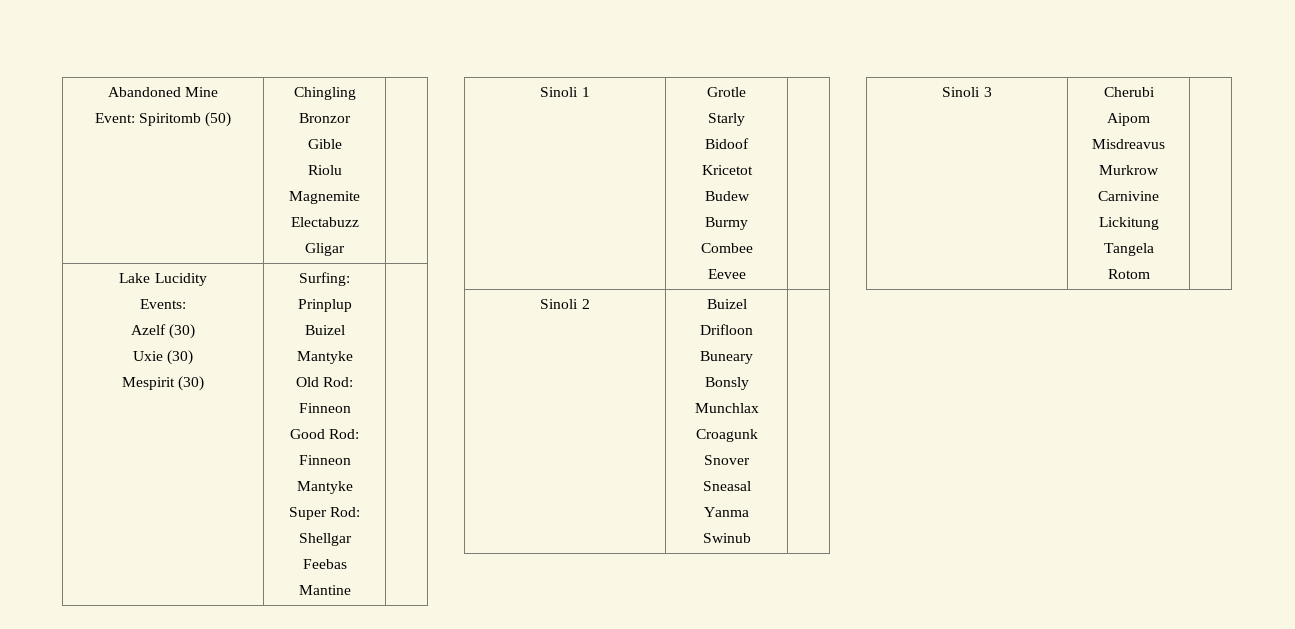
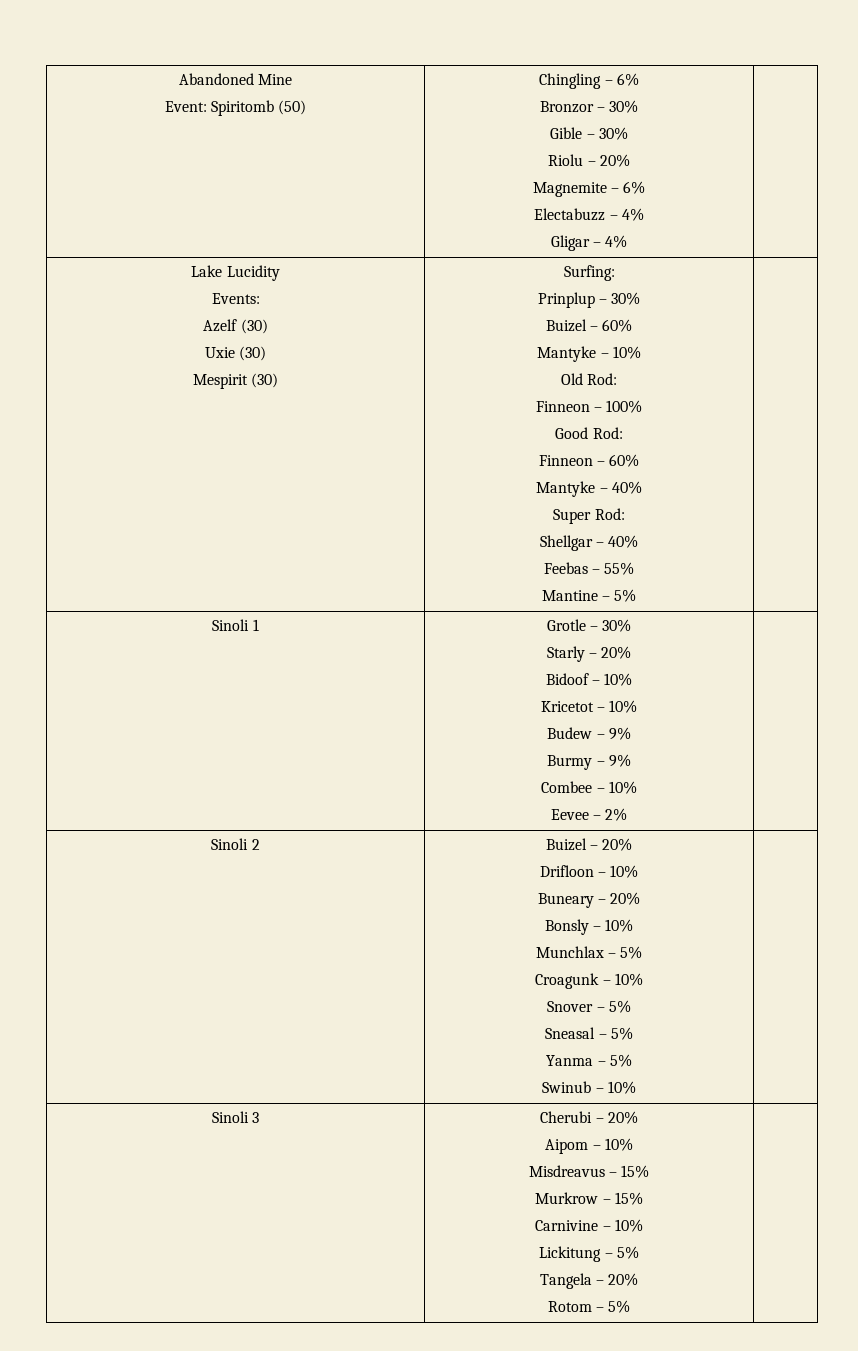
(356, 93) none -> [604,73,639,86] – 6%
(351, 118) none -> [597,100,639,113] – 30%
(342, 144) none -> [586,127,628,140] – 30%
(342, 170) none -> [587,154,630,167] – 20%
(360, 197) none -> [611,181,646,194] – 6%
(359, 222) none -> [609,208,644,221] – 4%
(345, 249) none -> [593,235,628,248] – 4%
[304,325,345,335] [296,351,353,364] // Buizel // Mantyke -> [599,292,641,305] [545,319,633,332] [537,346,641,362] – 30% // Buizel – 60% // Mantyke – 10%
(351, 408) none -> [594,400,643,413] – 100%
[296,481,353,494] // Mantyke -> [597,454,640,467] [536,481,642,497] – 60% // Mantyke – 40%
(352, 539) none -> [596,535,639,548] – 40%
(347, 564) none -> [592,562,635,575] – 55%
(351, 590) none -> [602,589,637,602] – 5%
(746, 92) none -> [590,619,632,632] – 30%
(745, 119) none -> [589,646,632,659] – 20%
(749, 143) none -> [592,673,633,686] – 10%
(753, 170) none -> [597,700,638,713] – 10%
(750, 196) none -> [596,727,631,740] – 9%
(748, 223) none -> [596,754,631,767] – 9%
(753, 248) none -> [596,781,637,794] – 10%
(746, 274) none -> [593,808,628,821] – 2%
(747, 304) none -> [590,838,633,851] – 20%
(753, 329) none -> [598,865,639,878] – 10%
(753, 357) none -> [598,892,641,905] – 20%
(749, 383) none -> [593,919,634,932] – 10%
(759, 408) none -> [608,946,643,959] – 5%
(758, 435) none -> [602,973,643,986] – 10%
(750, 460) none -> [596,1000,631,1013] – 5%
(751, 486) none -> [598,1027,633,1040] – 5%
(749, 512) none -> [597,1054,632,1067] – 5%
(751, 538) none -> [595,1081,636,1094] – 10%
(1155, 92) none -> [595,1111,638,1124] – 20%
(1150, 119) none -> [592,1138,633,1151] – 10%
(1165, 144) none -> [609,1165,650,1178] – 15%
(1159, 170) none -> [602,1192,643,1205] – 15%
(1159, 196) none -> [602,1219,643,1232] – 10%
(1159, 223) none -> [604,1246,639,1259] – 5%
(1154, 249) none -> [596,1273,639,1286] – 20%
(1150, 274) none -> [596,1300,631,1313] – 5%

